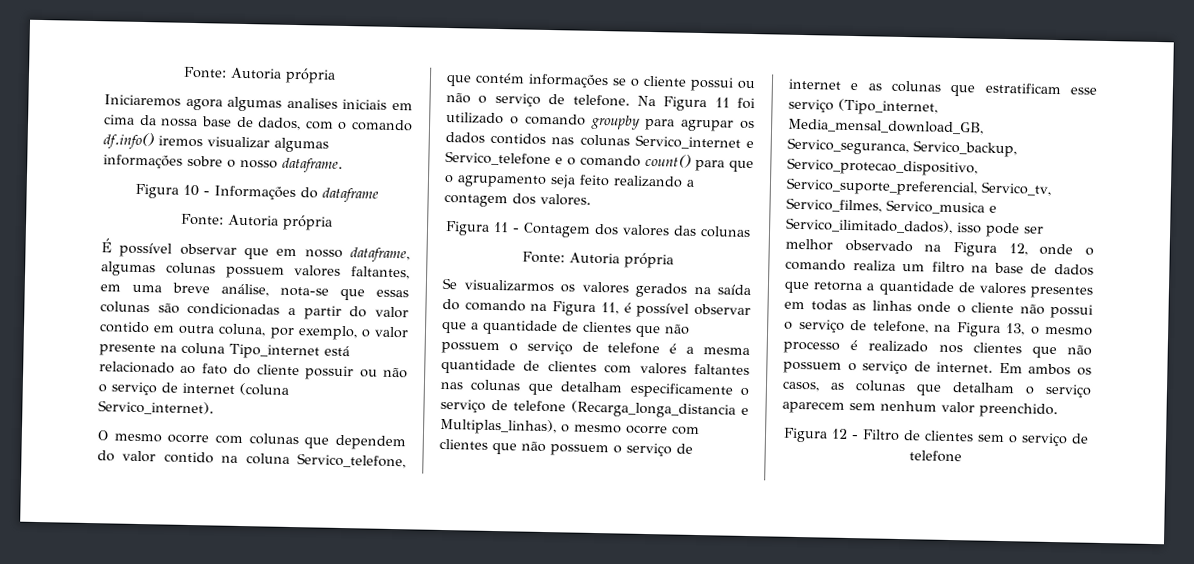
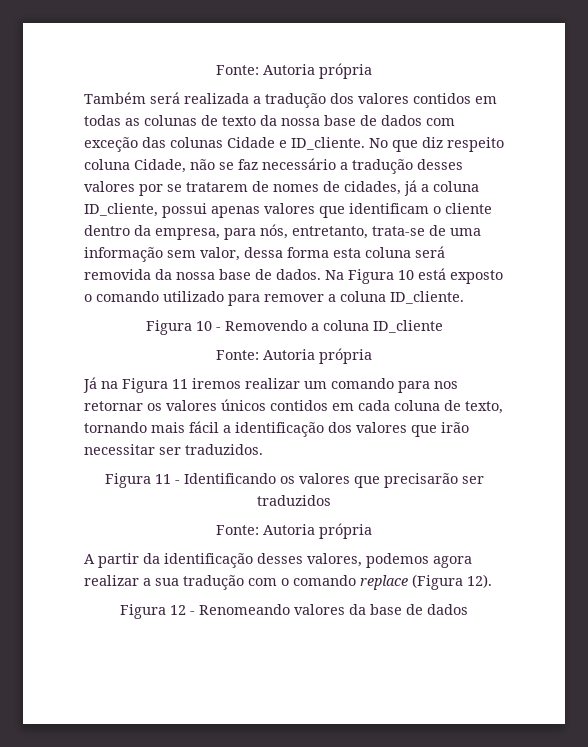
[182,66,336,84] [104,94,413,112] [104,114,413,132] [103,132,329,153] [103,154,343,173] Fonte: Autoria própria // Iniciaremos agora algumas analises iniciais em cima da nossa base de dados, com o comando df.info() iremos visualizar algumas informações sobre o nosso dataframe. -> [216,63,372,79] [84,92,497,108] [84,115,455,126] [84,137,504,152] [84,158,463,174] [84,180,479,196] [84,203,492,218] [84,224,481,240] [84,246,445,262] [84,268,503,284] [84,291,464,306] Fonte: Autoria própria // Também será realizada a tradução dos valores contidos em todas as colunas de texto da nossa base de dados com exceção das colunas Cidade e ID_cliente. No que diz respeito coluna Cidade, não se faz necessário a tradução desses valores por se tratarem de nomes de cidades, já a coluna ID_cliente, possui apenas valores que identificam o cliente dentro da empresa, para nós, entretanto, trata-se de uma informação sem valor, dessa forma esta coluna será removida da nossa base de dados. Na Figura 10 está exposto o comando utilizado para remover a coluna ID_cliente.
[213,185,379,203] [180,213,333,231] [101,238,411,263] [101,261,410,280] [100,282,409,301] [100,301,409,320] [99,321,409,341] [99,342,350,360] [99,361,408,381] [98,381,289,396] [98,400,214,416] [97,430,406,451] [97,450,406,469] [446,72,755,92] [446,92,755,112] [446,111,755,132] [445,131,754,150] [445,150,754,173] [444,174,695,189] [444,193,591,208] [445,221,751,239] [521,251,674,269] [442,277,751,298] [442,298,751,318] [441,319,690,338] [441,340,750,356] [441,358,750,376] [440,379,749,399] [440,398,749,419] [439,417,700,436] [439,438,693,457] [788,78,1097,97] [788,98,938,116] [788,118,984,135] [787,137,1017,158] [787,157,978,177] [786,177,1052,197] [786,197,997,215] [786,217,1044,238] [785,238,1094,257] [785,258,1094,276] [784,280,1094,299] [784,299,1093,319] [784,318,1093,337] [783,340,1092,359] [783,360,1092,376] [782,380,1092,398] [782,400,1058,419] [783,427,1089,447] [909,450,962,463] Informações do dataframe // Fonte: Autoria própria // É possível observar que em nosso dataframe, algumas colunas possuem valores faltantes, em uma breve análise, nota-se que essas colunas são condicionadas a partir do valor contido em outra coluna, por exemplo, o valor presente na coluna Tipo_internet está relacionado ao fato do cliente possuir ou não o serviço de internet (coluna Servico_internet). // O mesmo ocorre com colunas que dependem do valor contido na coluna Servico_telefone, que contém informações se o cliente possui ou não o serviço de telefone. Na Figura 11 foi utilizado o comando groupby para agrupar os dados contidos nas colunas Servico_internet e Servico_telefone e o comando count() para que o agrupamento seja feito realizando a contagem dos valores. // Figura 11 - Contagem dos valores das colunas // Fonte: Autoria própria // Se visualizarmos os valores gerados na saída do comando na Figura 11, é possível observar que a quantidade de clientes que não possuem o serviço de telefone é a mesma quantidade de clientes com valores faltantes nas colunas que detalham especificamente o serviço de telefone (Recarga_longa_distancia e Multiplas_linhas), o mesmo ocorre com clientes que não possuem o serviço de internet e as colunas que estratificam esse serviço (Tipo_internet, Media_mensal_download_GB, Servico_seguranca, Servico_backup, Servico_protecao_dispositivo, Servico_suporte_preferencial, Servico_tv, Servico_filmes, Servico_musica e Servico_ilimitado_dados), isso pode ser melhor observado na Figura 12, onde o comando realiza um filtro na base de dados que retorna a quantidade de valores presentes em todas as linhas onde o cliente não possui o serviço de telefone, na Figura 13, o mesmo processo é realizado nos clientes que não possuem o serviço de internet. Em ambos os casos, as colunas que detalham o serviço aparecem sem nenhum valor preenchido. // Figura 12 - Filtro de clientes sem o serviço de telefone -> [224,320,443,333] [216,348,372,364] [83,377,458,393] [84,399,503,414] [84,421,469,437] [84,444,263,455] [104,473,484,488] [257,495,331,506] [216,523,372,539] [84,553,472,568] [84,574,492,590] [120,604,468,619] Removendo a coluna ID_cliente // Fonte: Autoria própria // Já na Figura 11 iremos realizar um comando para nos retornar os valores únicos contidos em cada coluna de texto, tornando mais fácil a identificação dos valores que irão necessitar ser traduzidos. // Figura 11 - Identificando os valores que precisarão ser traduzidos // Fonte: Autoria própria // A partir da identificação desses valores, podemos agora realizar a sua tradução com o comando replace (Figura 12). // Figura 12 - Renomeando valores da base de dados

